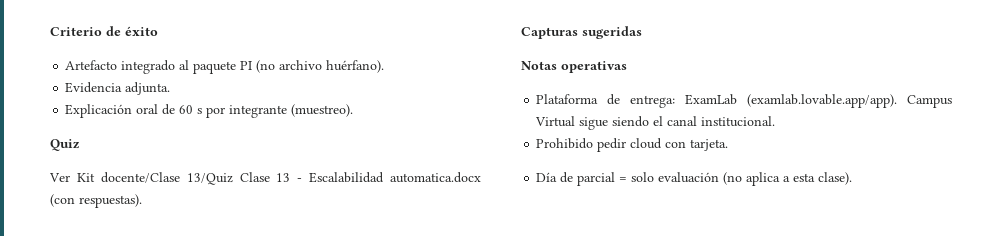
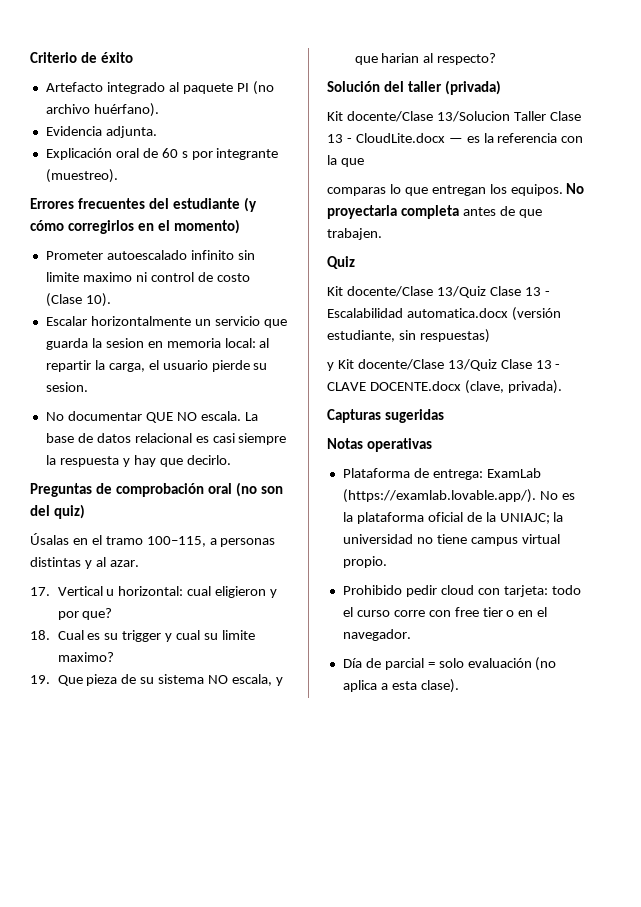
(354, 110) none -> [30,197,257,212] [30,219,240,234] [45,250,255,260] [45,272,250,282] [45,293,111,307] [45,316,287,328] [45,338,270,350] [45,360,268,372] [45,382,88,392] [45,411,258,423] [45,433,287,445] [45,455,231,467] [30,482,283,497] [30,504,85,519] [30,533,276,547] [30,557,139,569] [30,586,278,598] [57,608,113,620] [30,630,255,642] [57,652,114,662] [30,674,283,686] [354,53,497,65] [327,80,501,95] [327,111,581,122] [327,133,584,143] [327,155,364,167] [327,183,585,196] [327,205,542,219] [327,228,382,240] // Errores frecuentes del estudiante (y cómo corregirlos en el momento) // Prometer autoescalado infinito sin limite maximo ni control de costo (Clase 10). // Escalar horizontalmente un servicio que guarda la sesion en memoria local: al repartir la carga, el usuario pierde su sesion. // No documentar QUE NO escala. La base de datos relacional es casi siempre la respuesta y hay que decirlo. // Preguntas de comprobación oral (no son del quiz) // Úsalas en el tramo 100–115, a personas distintas y al azar. // 17. Vertical u horizontal: cual eligieron y por que? // 18. Cual es su trigger y cual su limite maximo? // 19. Que pieza de su sistema NO escala, y que harian al respecto? // Solución del taller (privada) // Kit docente/Clase 13/Solucion Taller Clase 13 - CloudLite.docx — es la referencia con la que // comparas lo que entregan los equipos. No proyectarla completa antes de que trabajen.
[49,173,70,182] Ver -> (355, 262) none
[50,194,142,208] (con respuestas). -> [511,307,561,321] [327,329,490,343] [327,359,561,371] [327,380,562,394] (versión estudiante, sin respuestas) // y Kit docente/Clase 13/Quiz Clase 13 - CLAVE DOCENTE.docx (clave, privada).
[747,94,952,108] [535,116,776,130] [536,138,729,152] (examlab.lovable.app/app). Campus Virtual sigue siendo el canal institucional. // Prohibido pedir cloud con tarjeta. -> [342,489,575,503] [342,512,564,524] [342,534,560,546] [342,556,387,568] [342,585,581,597] [342,607,548,617] [342,629,411,641] (https://examlab.lovable.app/). No es la plataforma oficial de la UNIAJC; la universidad no tiene campus virtual propio. // Prohibido pedir cloud con tarjeta: todo el curso corre con free tier o en el navegador.

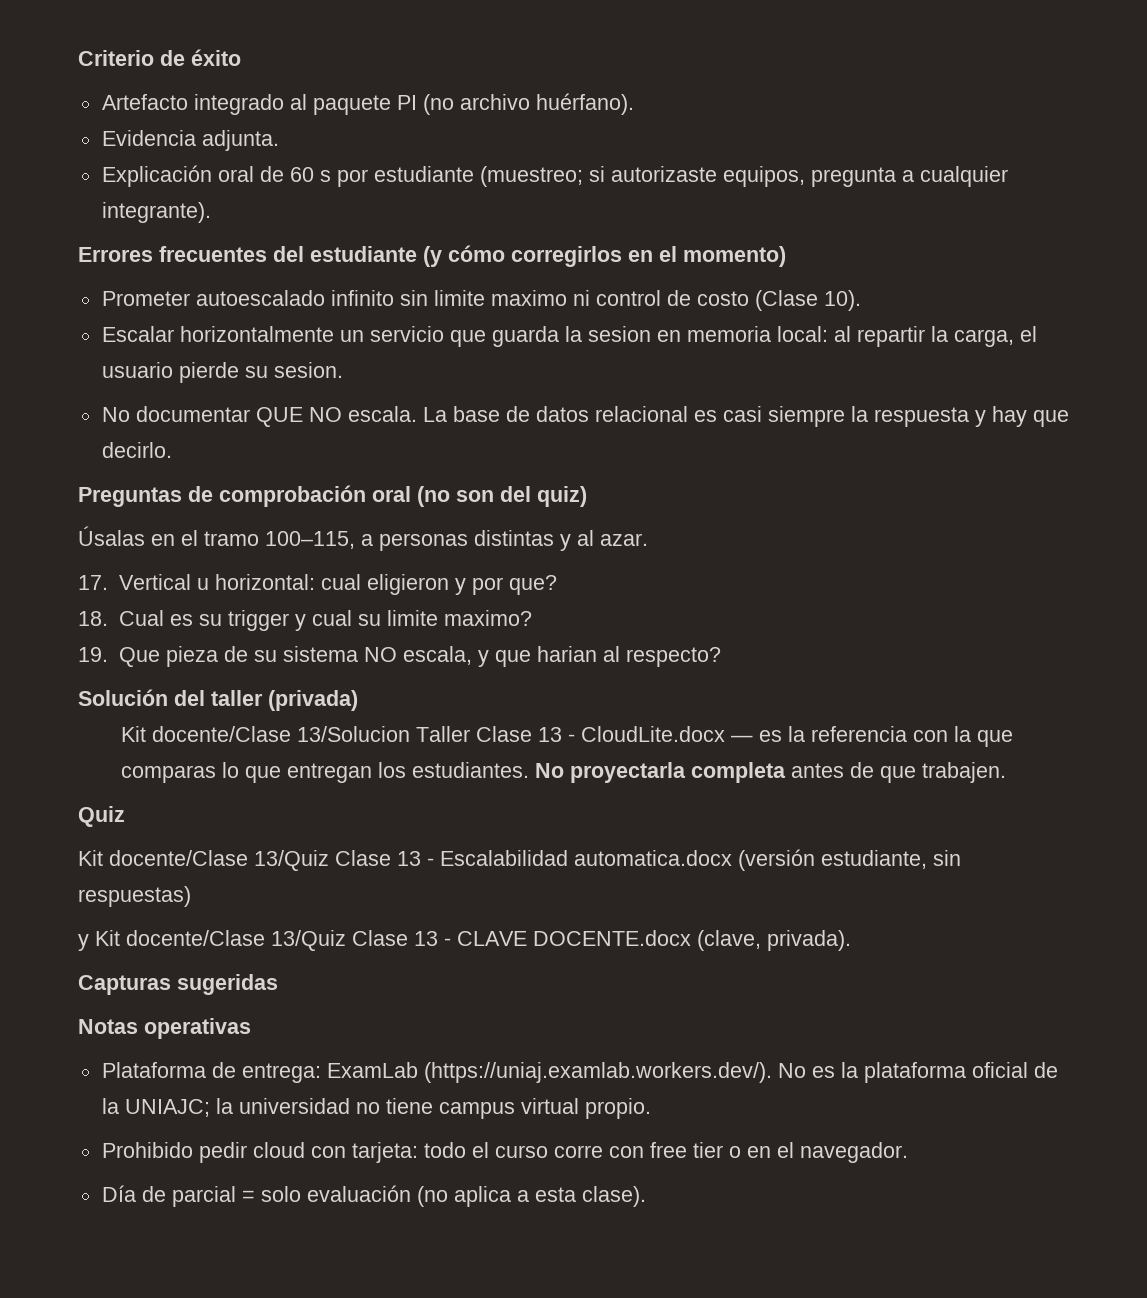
[216,148,279,160] [45,169,118,183] integrante (muestreo). -> [373,166,1008,187] [101,202,211,223] estudiante (muestreo; si autorizaste equipos, pregunta a cualquier integrante).
[510,184,563,196] equipos. -> [412,762,530,778] estudiantes.
[342,489,536,503] (https://examlab.lovable.app/). -> [423,1062,772,1083] (https://uniaj.examlab.workers.dev/).

